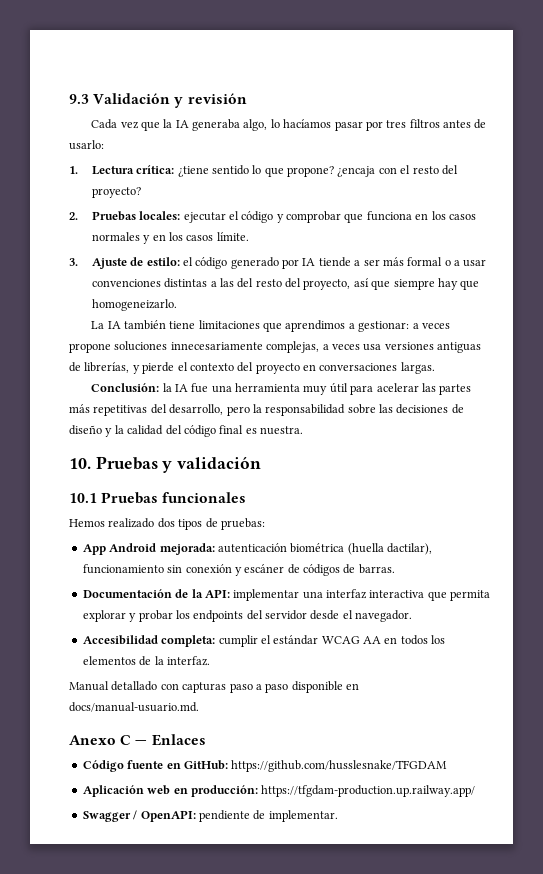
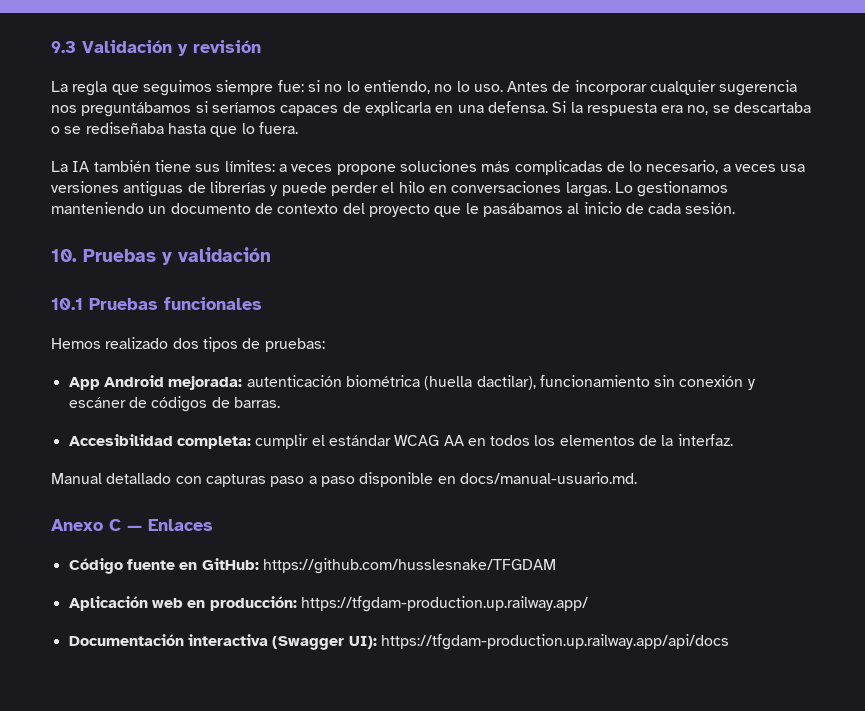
[91,119,487,131] [69,140,104,150] [69,165,458,177] [91,187,141,198] [69,211,476,223] [91,232,249,244] [69,257,487,269] [91,278,480,290] [91,299,177,311] [91,320,450,332] [69,341,320,353] Cada vez que la IA generaba algo, lo hacíamos pasar por tres filtros antes de usarlo: // 1. Lectura crítica: ¿tiene sentido lo que propone? ¿encaja con el resto del proyecto? // 2. Pruebas locales: ejecutar el código y comprobar que funciona en los casos normales y en los casos límite. // 3. Ajuste de estilo: el código generado por IA tiende a ser más formal o a usar convenciones distintas a las del resto del proyecto, así que siempre hay que homogeneizarlo. // La IA también tiene limitaciones que aprendimos a gestionar: a veces propone soluciones innecesariamente complejas, -> [51,80,798,96] [51,101,812,117] [51,122,298,137] [51,160,719,175] La regla que seguimos siempre fue: si no lo entiendo, no lo uso. Antes de incorporar cualquier sugerencia nos preguntábamos si seríamos capaces de explicarla en una defensa. Si la respuesta era no, se descartaba o se rediseñaba hasta que lo fuera. // La IA también tiene sus límites: a veces propone soluciones más complicadas de lo necesario,
[84,362,435,374] [91,382,472,395] [69,404,464,416] [69,425,303,437] librerías, y pierde el contexto del proyecto en conversaciones largas. // Conclusión: la IA fue una herramienta muy útil para acelerar las partes más repetitivas del desarrollo, pero la responsabilidad sobre las decisiones de diseño y la calidad del código final es nuestra. -> [209,181,729,197] [51,202,736,217] librerías y puede perder el hilo en conversaciones largas. Lo gestionamos manteniendo un documento de contexto del proyecto que le pasábamos al inicio de cada sesión.
[82,589,491,601] [82,610,413,622] // Documentación de la API: implementar una interfaz interactiva que permita explorar y probar los endpoints del servidor desde el navegador. -> (280, 402) none
[82,810,338,822] Swagger / OpenAPI: pendiente de implementar. -> [68,634,729,650] Documentación interactiva (Swagger UI): https://tfgdam-production.up.railway.app/api/docs

